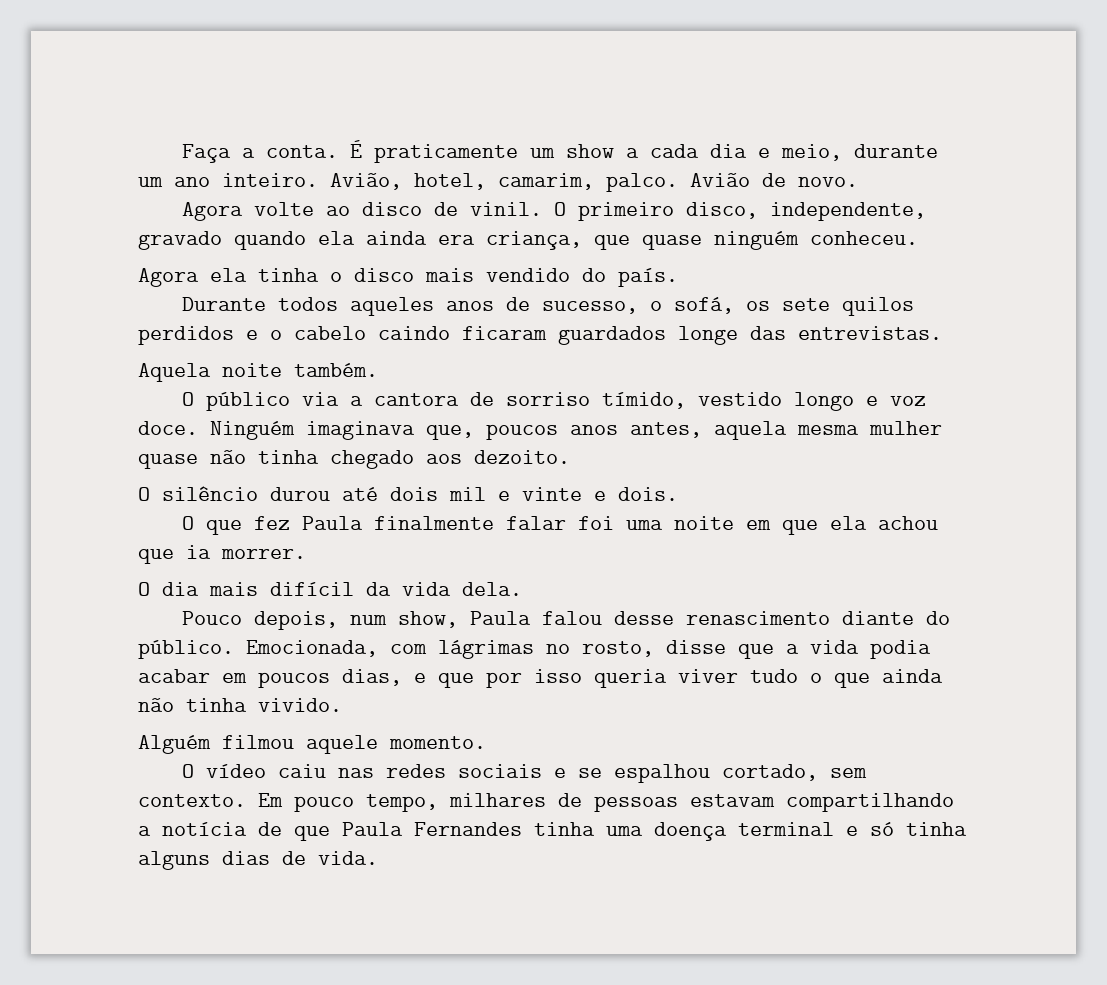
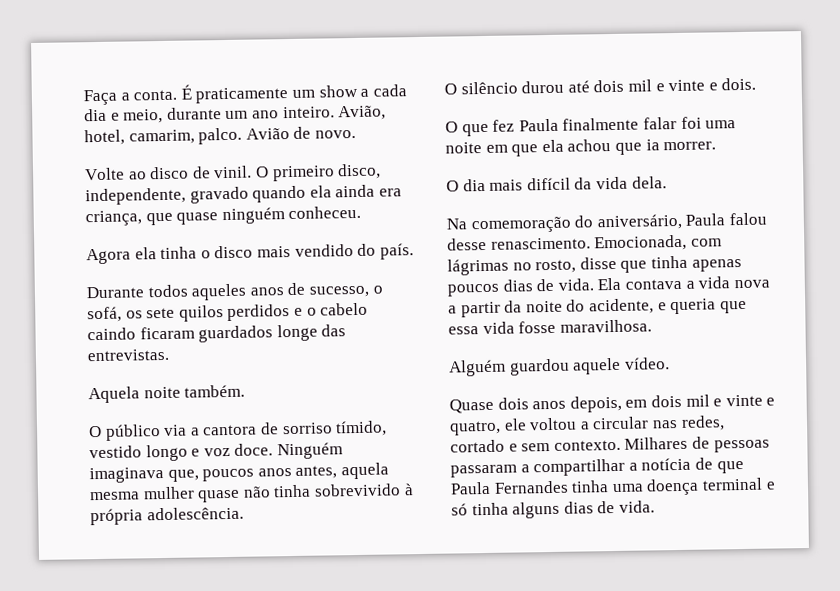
[181,202,314,221] Agora volte -> [84,167,125,181] Volte
[330,450,570,469] chegado aos dezoito. -> [313,483,414,497] [90,506,244,526] sobrevivido à própria adolescência.
[181,611,950,630] [138,640,234,659] Pouco depois, num show, Paula falou desse renascimento diante do público. -> [446,212,767,234] [447,237,591,251] Na comemoração do aniversário, Paula falou desse renascimento.
[786,640,931,659] [138,669,943,688] [138,698,342,712] [138,735,486,754] [181,764,867,783] [138,793,954,812] a vida podia acabar em poucos dias, e que por isso queria viver tudo o que ainda não tinha vivido. // Alguém filmou aquele momento. // O vídeo caiu nas redes sociais e se espalhou cortado, sem contexto. Em pouco tempo, milhares de pessoas estavam compartilhando -> [650,255,742,272] [447,276,770,297] [448,298,747,318] [448,319,652,335] [449,357,670,377] [449,394,776,414] [449,415,725,436] [450,436,770,453] [450,458,626,478] tinha apenas poucos dias de vida. Ela contava a vida nova a partir da noite do acidente, e queria que essa vida fosse maravilhosa. // Alguém guardou aquele vídeo. // Quase dois anos depois, em dois mil e vinte e quatro, ele voltou a circular nas redes, cortado e sem contexto. Milhares de pessoas passaram a compartilhar

